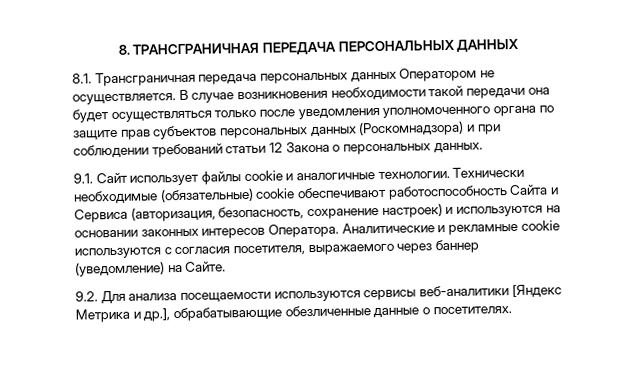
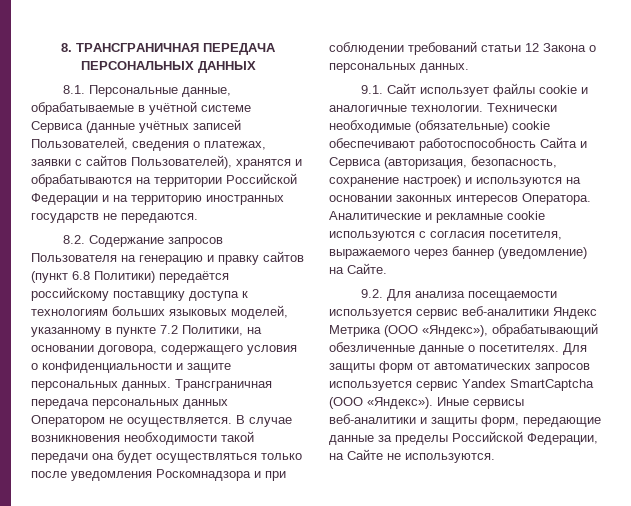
(92, 78) none -> [89,85,232,97] [31,101,251,115] [31,119,241,133] [31,137,266,151] [31,155,302,169] [31,173,297,187] [31,193,284,205] [31,213,198,223] [63,235,224,247] [31,251,304,265] [31,271,229,283] [31,287,248,301] [31,305,288,319] [31,325,262,337] [31,345,297,355] [31,361,231,373] [31,381,171,391] Персональные данные, обрабатываемые в учётной системе Сервиса (данные учётных записей Пользователей, сведения о платежах, заявки с сайтов Пользователей), хранятся и обрабатываются на территории Российской Федерации и на территорию иностранных государств не передаются. // 8.2. Содержание запросов Пользователя на генерацию и правку сайтов (пункт 6.8 Политики) передаётся российскому поставщику доступа к технологиям больших языковых моделей, указанному в пункте 7.2 Политики, на основании договора, содержащего условия о конфиденциальности и защите персональных данных.
[382,105,554,118] [73,120,465,141] уполномоченного органа по защите прав субъектов персональных данных (Роскомнадзора) -> [156,469,251,481] Роскомнадзора
[273,284,562,302] [75,305,512,323] используются сервисы веб-аналитики [Яндекс Метрика и др.], обрабатывающие обезличенные данные о посетителях. -> [329,306,597,319] [329,323,598,337] [329,342,587,355] [329,361,590,373] [329,379,594,391] [329,397,524,409] [329,414,601,427] [329,431,598,445] [329,449,495,463] используется сервис веб-аналитики Яндекс Метрика (ООО «Яндекс»), обрабатывающий обезличенные данные о посетителях. Для защиты форм от автоматических запросов используется сервис Yandex SmartCaptcha (ООО «Яндекс»). Иные сервисы веб-аналитики и защиты форм, передающие данные за пределы Российской Федерации, на Сайте не используются.

